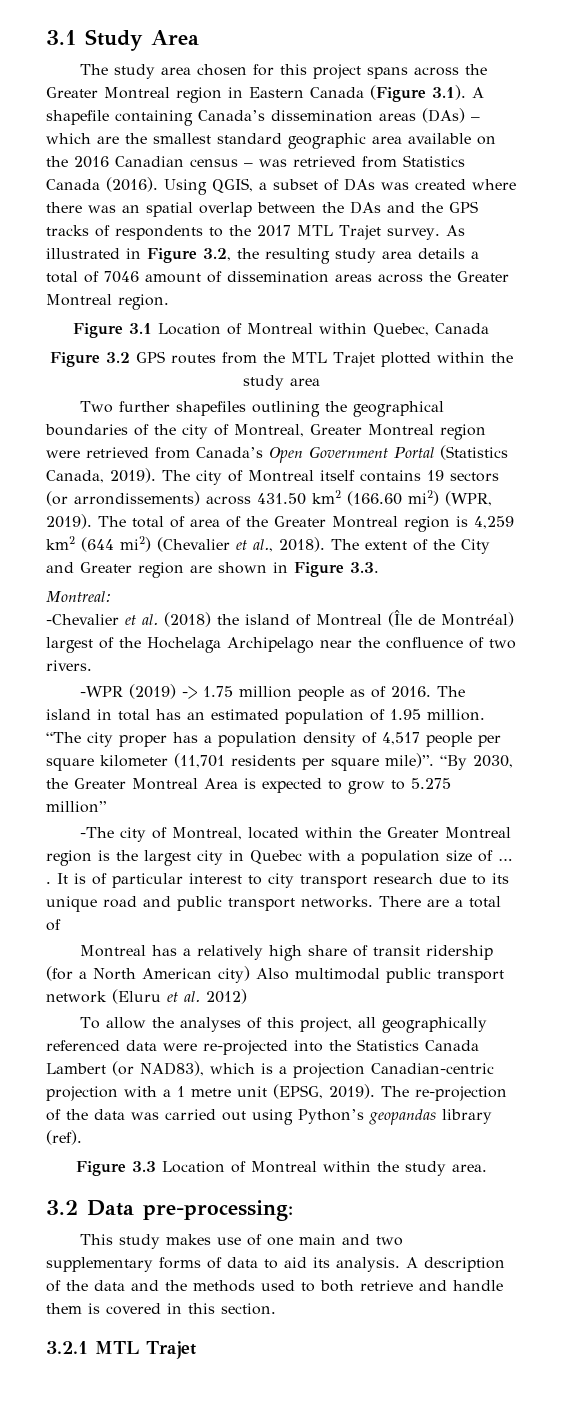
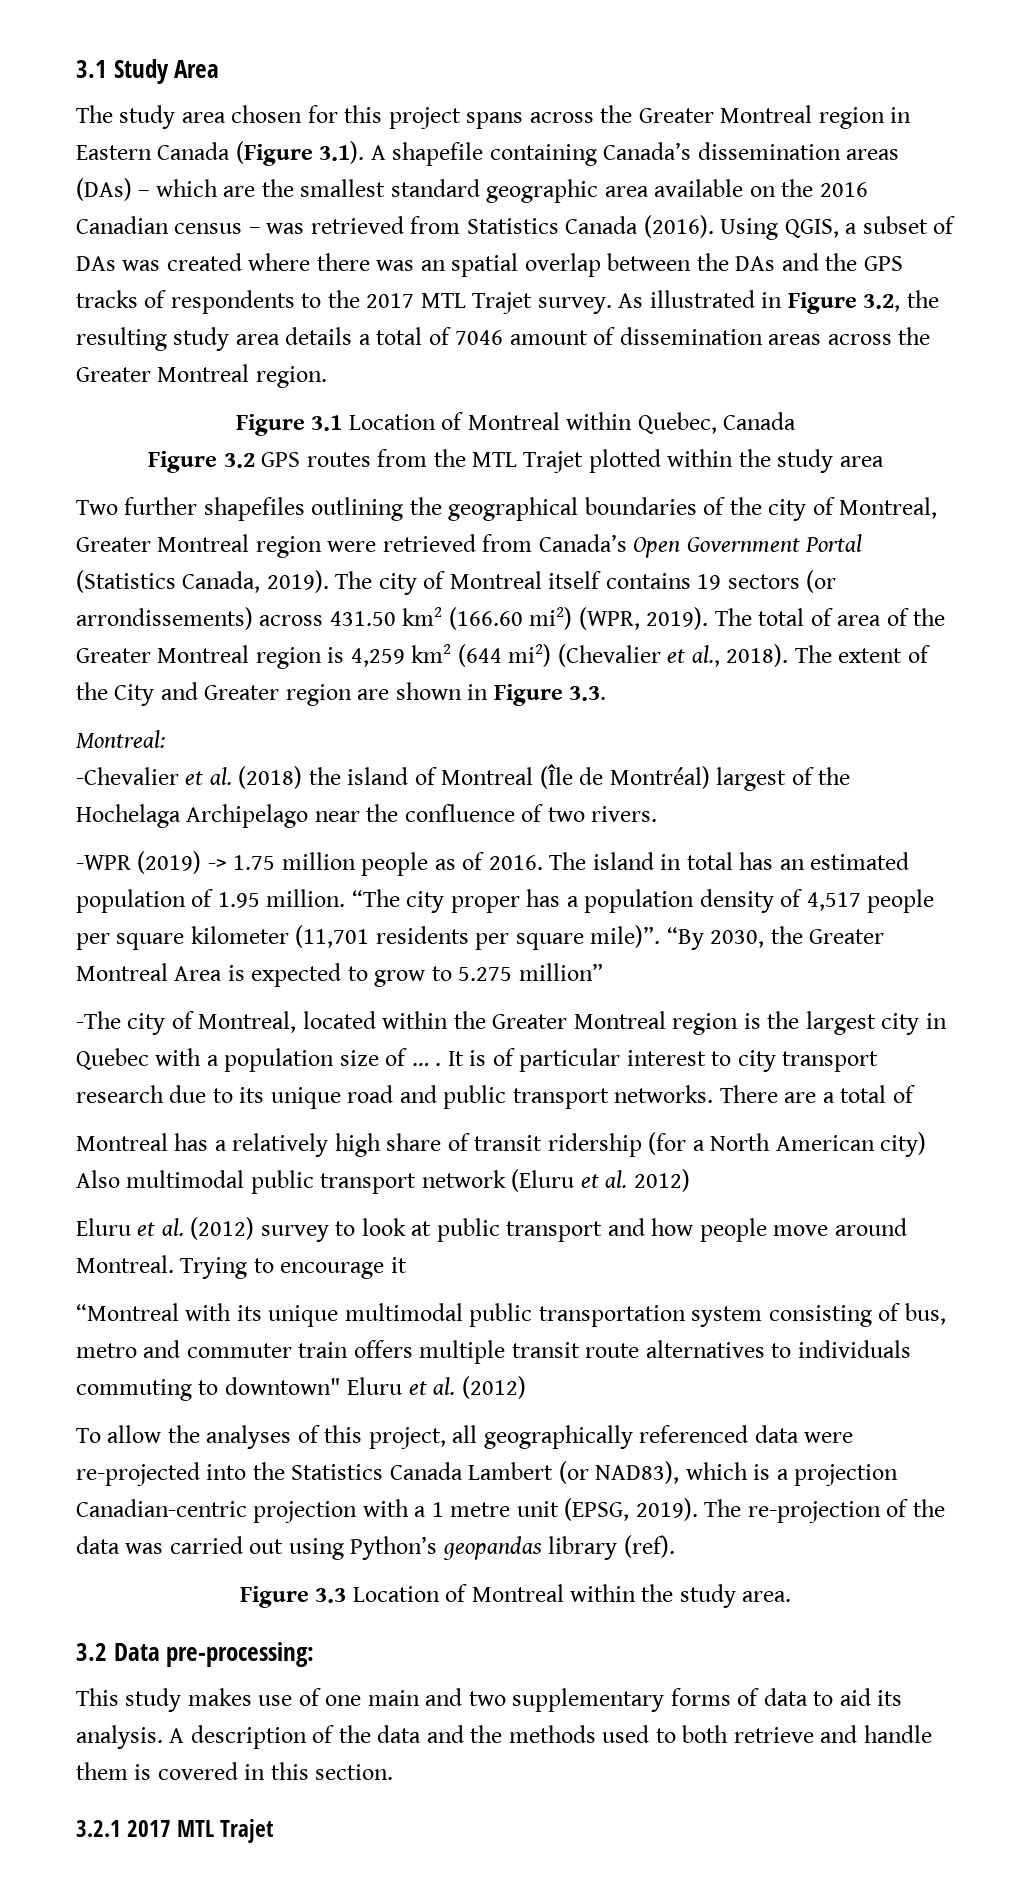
(247, 996) none -> [76,1217,907,1242] [76,1255,407,1279] [76,1303,946,1327] [76,1340,911,1364] [76,1376,526,1401] // Eluru et al. (2012) survey to look at public transport and how people move around Montreal. Trying to encourage it // “Montreal with its unique multimodal public transportation system consisting of bus, metro and commuter train offers multiple transit route alternatives to individuals commuting to downtown" Eluru et al. (2012)
(88, 1347) none -> [127,1820,172,1837] 2017

